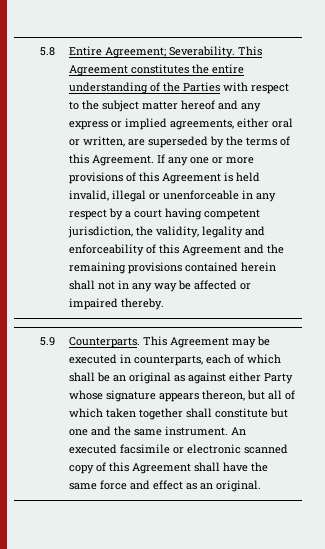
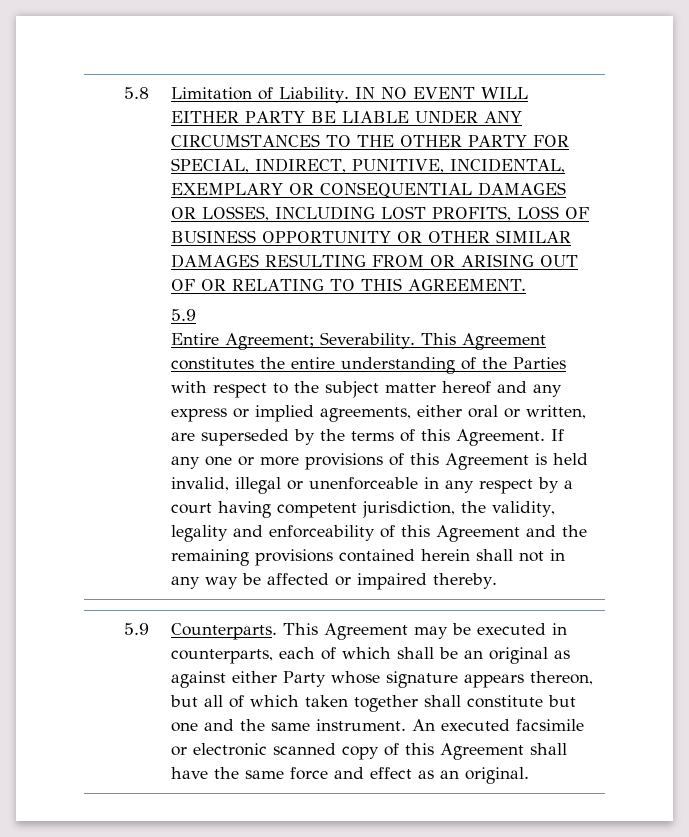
(55, 51) none -> [170,87,528,103] [170,110,522,124] [170,134,570,147] [170,158,566,173] [170,182,566,198] [170,206,589,221] [170,230,571,243] [170,254,578,268] [170,278,527,291] [170,309,196,321] Limitation of Liability. IN NO EVENT WILL EITHER PARTY BE LIABLE UNDER ANY CIRCUMSTANCES TO THE OTHER PARTY FOR SPECIAL, INDIRECT, PUNITIVE, INCIDENTAL, EXEMPLARY OR CONSEQUENTIAL DAMAGES OR LOSSES, INCLUDING LOST PROFITS, LOSS OF BUSINESS OPPORTUNITY OR OTHER SIMILAR DAMAGES RESULTING FROM OR ARISING OUT OF OR RELATING TO THIS AGREEMENT. // 5.9 //

